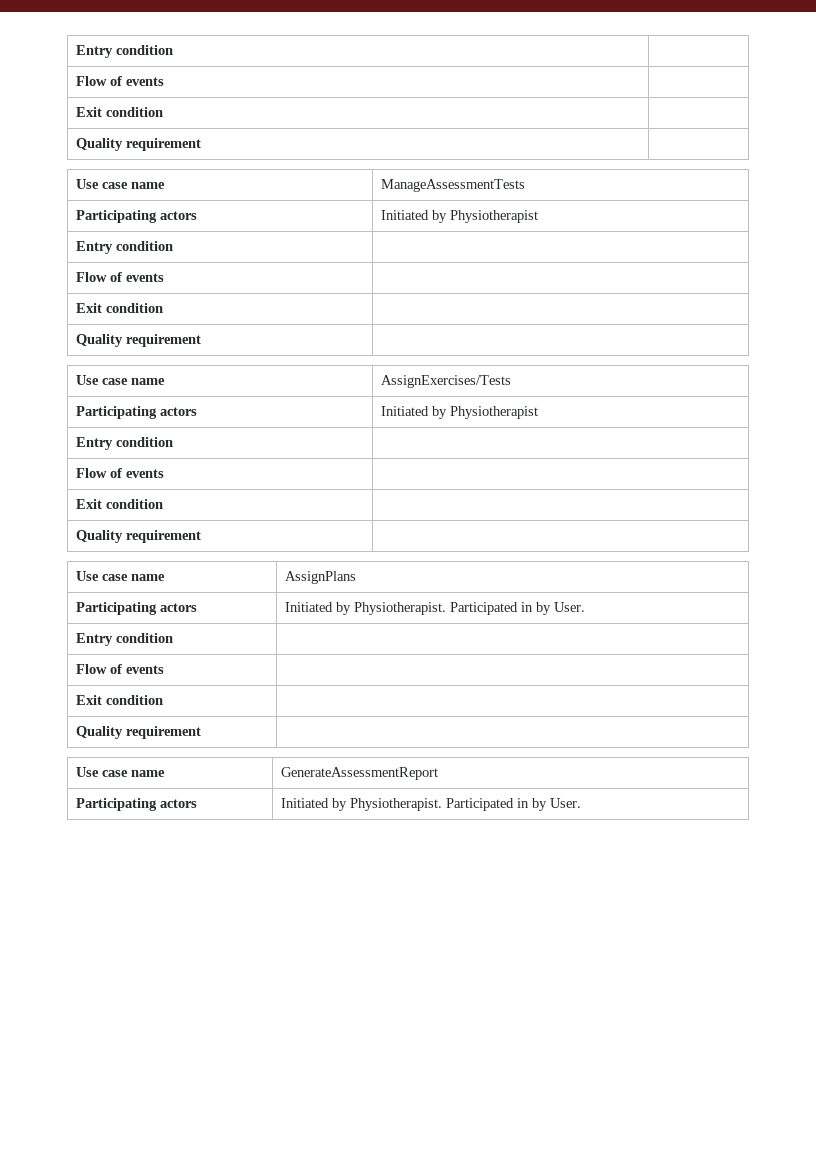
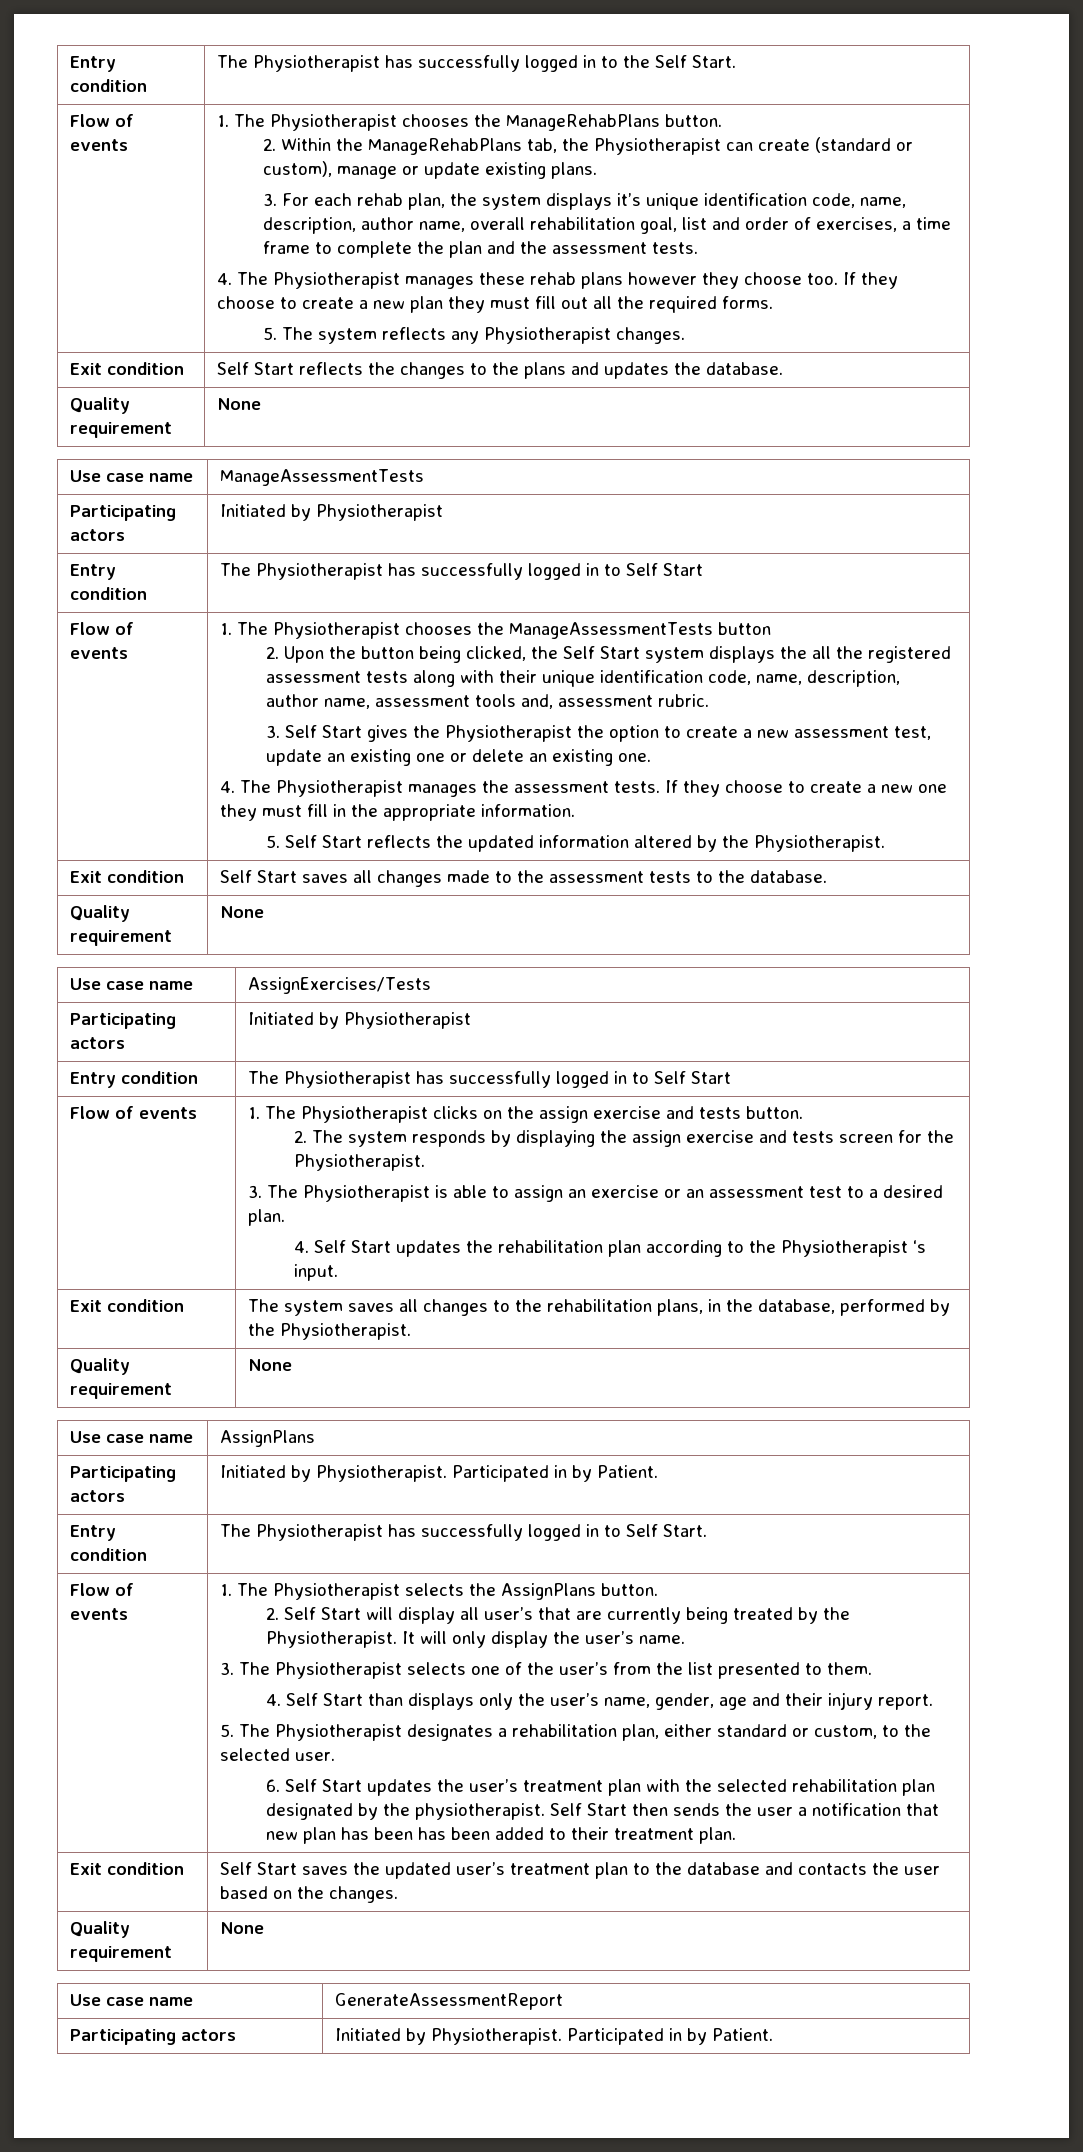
[75,45,173,58] [75,76,164,86] [75,107,163,117] [75,138,201,151] Entry condition | // Flow of events | // Exit condition | // Quality requirement | -> [69,56,116,72] [69,79,147,92] [216,55,736,72] [69,114,134,127] [69,139,128,151] [216,114,722,131] [263,137,914,155] [263,161,598,179] [263,193,907,210] [263,217,952,234] [263,241,699,258] [216,272,898,289] [216,296,773,313] [263,327,686,344] [69,362,184,375] [216,362,783,379] [69,397,130,414] [69,422,172,438] [216,398,261,410] Entry condition | The Physiotherapist has successfully logged in to the Self Start. // Flow of events | 1. The Physiotherapist chooses the ManageRehabPlans button. // 2. Within the ManageRehabPlans tab, the Physiotherapist can create (standard or custom), manage or update existing plans. // 3. For each rehab plan, the system displays it’s unique identification code, name, description, author name, overall rehabilitation goal, list and order of exercises, a time frame to complete the plan and the assessment tests. // 4. The Physiotherapist manages these rehab plans however they choose too. If they choose to create a new plan they must fill out all the required forms. // 5. The system reflects any Physiotherapist changes. // Exit condition | Self Start reflects the changes to the plans and updates the database. // Quality requirement | None
[75,272,164,282] [75,303,163,313] [75,334,201,347] // Flow of events | // Exit condition | // Quality requirement | -> [219,563,703,580] [69,622,134,635] [69,647,128,659] [219,622,771,639] [266,646,952,663] [266,670,901,687] [266,694,710,709] [266,725,932,742] [266,749,652,766] [219,780,947,797] [219,804,575,821] [266,835,886,852] [69,870,184,883] [219,870,827,887] [69,905,130,922] [69,930,172,946] [219,906,264,918] The Physiotherapist has successfully logged in to Self Start // Flow of events | 1. The Physiotherapist chooses the ManageAssessmentTests button // 2. Upon the button being clicked, the Self Start system displays the all the registered assessment tests along with their unique identification code, name, description, author name, assessment tools and, assessment rubric. // 3. Self Start gives the Physiotherapist the option to create a new assessment test, update an existing one or delete an existing one. // 4. The Physiotherapist manages the assessment tests. If they choose to create a new one they must fill in the appropriate information. // 5. Self Start reflects the updated information altered by the Physiotherapist. // Exit condition | Self Start saves all changes made to the assessment tests to the database. // Quality requirement | None
[75,468,164,478] [75,499,163,509] [75,530,201,543] // Flow of events | // Exit condition | // Quality requirement | -> [247,1071,731,1088] [69,1106,197,1119] [247,1106,803,1123] [294,1130,955,1147] [294,1154,426,1171] [247,1185,943,1202] [247,1209,285,1226] [294,1240,927,1257] [294,1264,339,1281] [69,1299,184,1312] [247,1299,950,1316] [247,1323,411,1340] [69,1358,130,1375] [69,1383,172,1399] [247,1359,292,1371] The Physiotherapist has successfully logged in to Self Start // Flow of events | 1. The Physiotherapist clicks on the assign exercise and tests button. // 2. The system responds by displaying the assign exercise and tests screen for the Physiotherapist. // 3. The Physiotherapist is able to assign an exercise or an assessment test to a desired plan. // 4. Self Start updates the rehabilitation plan according to the Physiotherapist ‘s input. // Exit condition | The system saves all changes to the rehabilitation plans, in the database, performed by the Physiotherapist. // Quality requirement | None
[553,602,585,612] [75,633,173,646] [75,664,164,674] [75,695,163,705] [75,726,201,739] User. // Entry condition | // Flow of events | // Exit condition | // Quality requirement | -> [596,1465,658,1478] [69,1525,116,1541] [69,1548,147,1561] [219,1524,707,1541] [69,1583,134,1596] [69,1608,128,1620] [219,1583,658,1600] [266,1607,851,1624] [266,1631,686,1648] [219,1662,872,1679] [266,1692,934,1710] [219,1724,931,1741] [219,1748,335,1761] [266,1779,936,1796] [266,1803,940,1820] [266,1827,737,1844] [69,1862,184,1875] [219,1862,940,1879] [219,1886,398,1903] [69,1921,130,1938] [69,1946,172,1962] [219,1922,264,1934] Patient. // Entry condition | The Physiotherapist has successfully logged in to Self Start. // Flow of events | 1. The Physiotherapist selects the AssignPlans button. // 2. Self Start will display all user’s that are currently being treated by the Physiotherapist. It will only display the user’s name. // 3. The Physiotherapist selects one of the user’s from the list presented to them. // 4. Self Start than displays only the user’s name, gender, age and their injury report. // 5. The Physiotherapist designates a rehabilitation plan, either standard or custom, to the selected user. // 6. Self Start updates the user’s treatment plan with the selected rehabilitation plan designated by the physiotherapist. Self Start then sends the user a notification that new plan has been has been added to their treatment plan. // Exit condition | Self Start saves the updated user’s treatment plan to the database and contacts the user based on the changes. // Quality requirement | None
[549,798,581,808] User. -> [711,2028,773,2041] Patient.

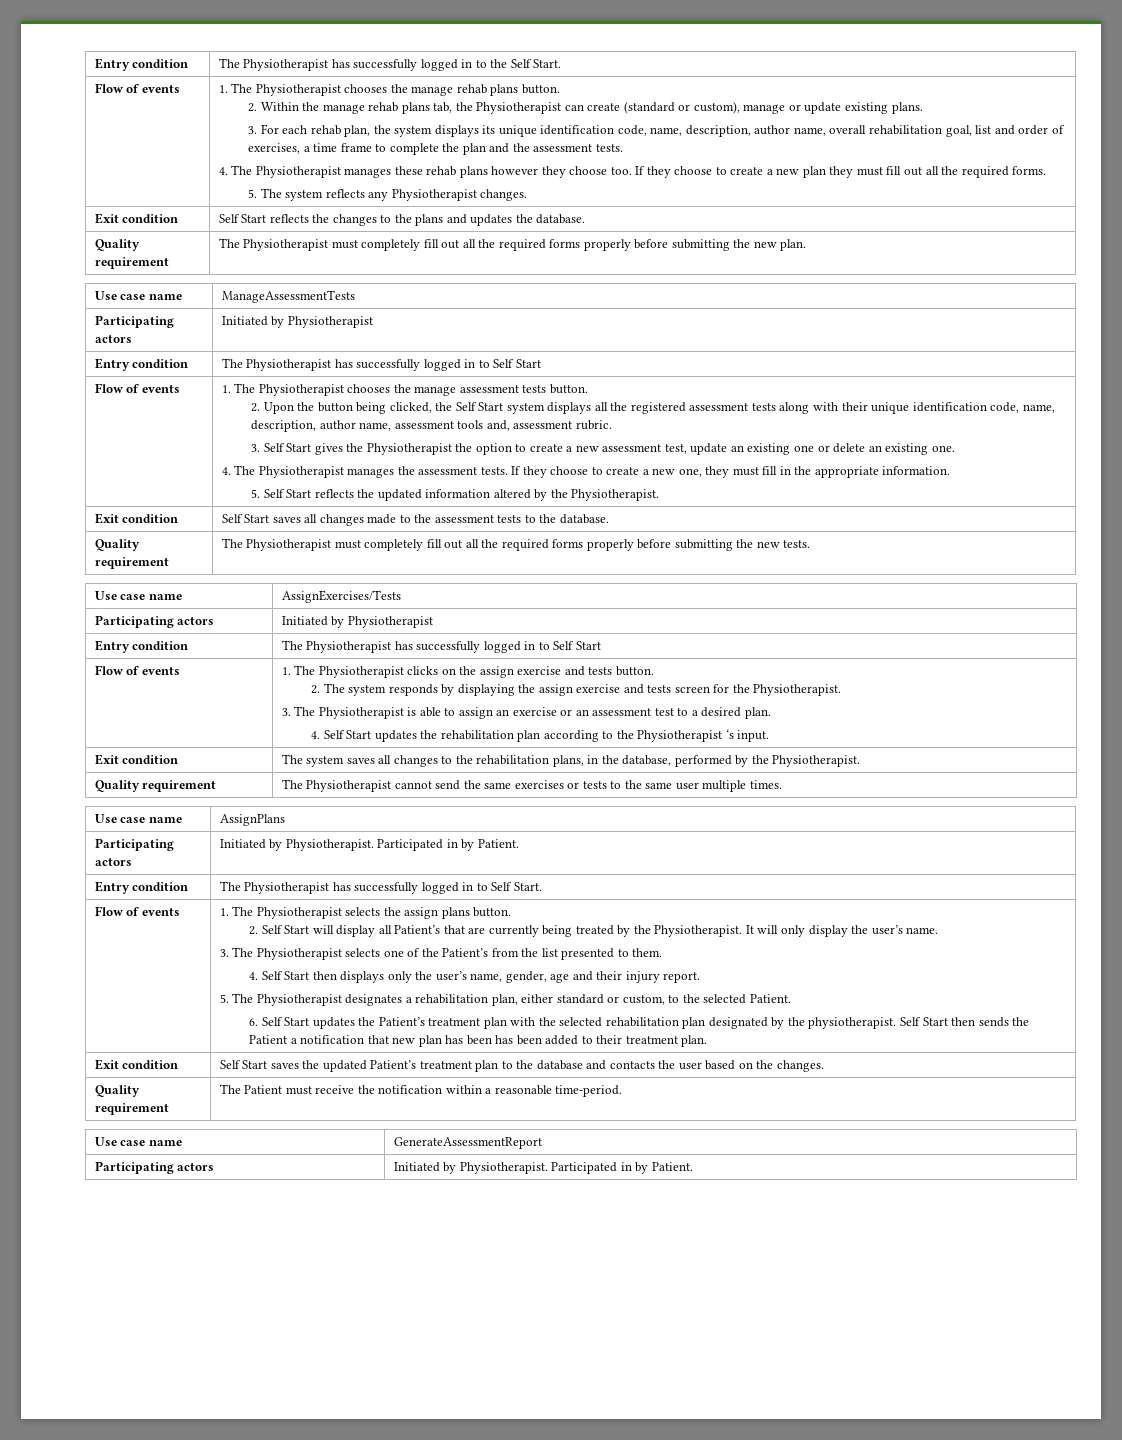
[505,114,660,131] ManageRehabPlans -> [411,84,519,96] manage rehab plans
[368,138,523,155] ManageRehabPlans -> [322,102,430,114] manage rehab plans
[617,193,642,206] it’s -> [482,125,496,134] its
[216,398,261,410] | None -> [218,238,807,251] | The Physiotherapist must completely fill out all the required forms properly before submitting the new plan.
[508,622,771,639] ManageAssessmentTests button -> [414,384,588,396] manage assessment tests button.
[780,646,808,659] the -> (592, 408) none
[917,784,947,793] one -> [678,468,702,477] one,
[219,906,264,918] | None -> [221,538,811,551] | The Physiotherapist must completely fill out all the required forms properly before submitting the new tests.
[247,1359,292,1371] | None -> [281,779,782,792] | The Physiotherapist cannot send the same exercises or tests to the same user multiple times.
[500,1583,596,1600] AssignPlans -> [404,907,470,919] assign plans
[484,1607,534,1620] user’s -> [394,925,441,934] Patient’s
[558,1662,608,1675] user’s -> [442,948,489,957] Patient’s
[368,1693,404,1706] than -> [312,971,337,980] then
[294,1752,335,1761] user. -> [749,994,791,1003] Patient.
[469,1779,519,1792] user’s -> [378,1017,425,1026] Patient’s
[757,1807,794,1816] user -> [249,1035,288,1044] Patient
[455,1862,505,1875] user’s -> [370,1060,417,1069] Patient’s
[219,1922,264,1934] | None -> [219,1084,623,1097] | The Patient must receive the notification within a reasonable time-period.

